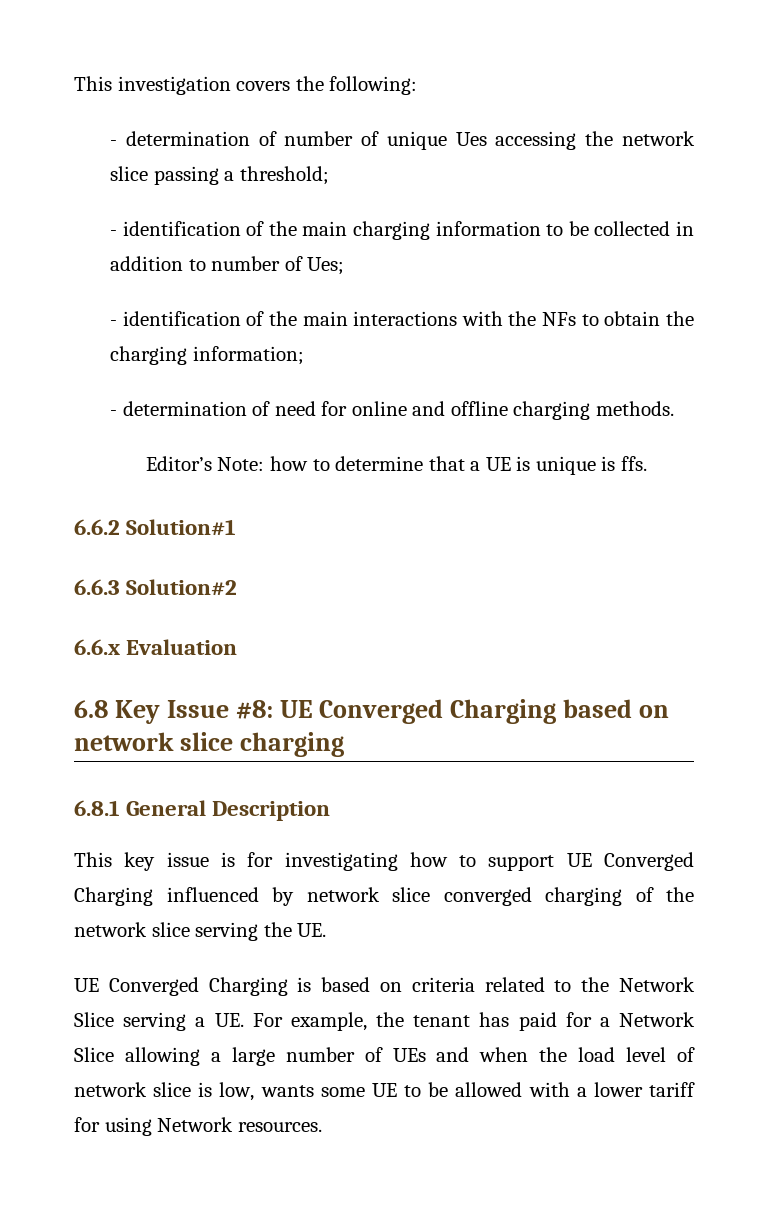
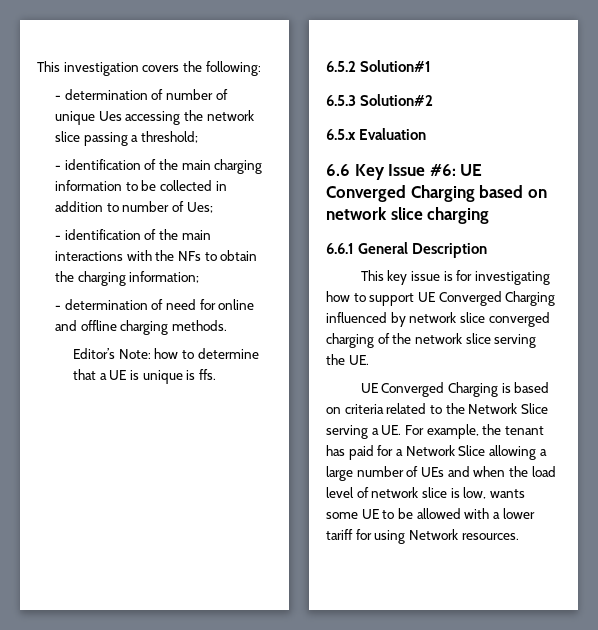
[74,519,120,535] 6.6.2 -> [326,61,356,72] 6.5.2
[74,579,120,595] 6.6.3 -> [326,95,356,106] 6.5.3
[74,639,120,655] 6.6.x -> [326,129,356,140] 6.5.x
[74,700,108,718] 6.8 -> [326,164,350,176] 6.6
[235,700,273,719] #8: -> [429,164,456,176] #6:
[74,800,120,816] 6.8.1 -> [326,243,354,254] 6.6.1

